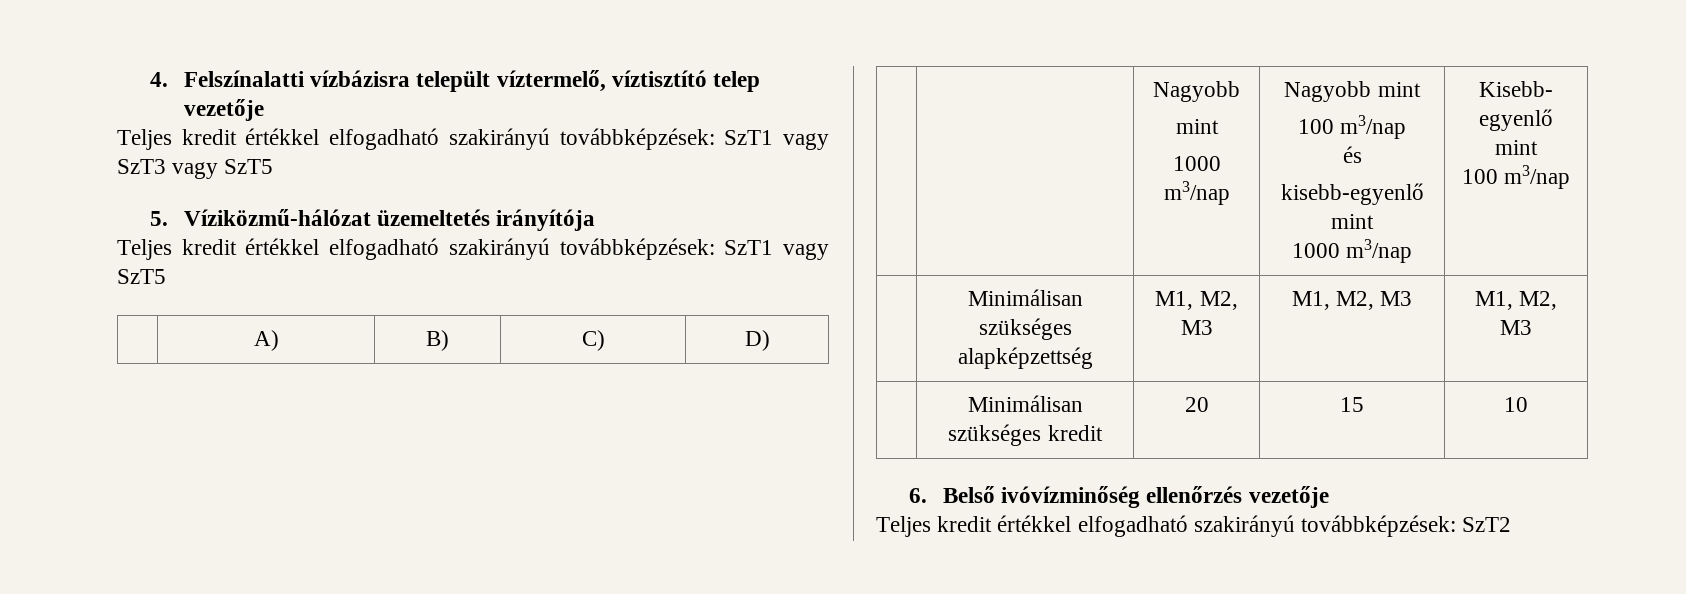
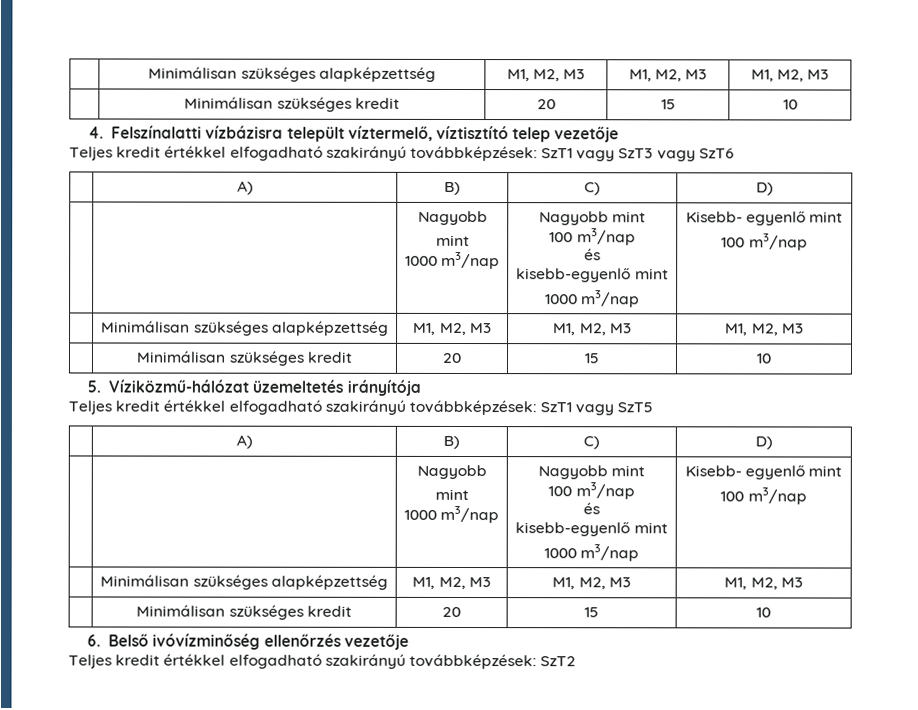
(150, 79) none -> [148,66,436,82] [506,69,586,82] [628,69,708,82] [750,69,830,82] [184,96,400,112] [536,99,556,110] [660,99,676,110] [782,99,798,110] | Minimálisan szükséges alapképzettség | M1, M2, M3 | M1, M2, M3 | M1, M2, M3 // | Minimálisan szükséges kredit | 20 | 15 | 10 //
[224,159,274,174] SzT5 -> [698,148,734,159] [236,180,254,195] [444,181,461,196] [584,182,601,196] [755,182,774,196] [417,210,488,226] [435,234,470,247] [404,251,501,270] [538,211,647,226] [549,228,636,246] [584,248,601,261] [516,268,669,283] [544,290,641,308] [685,211,844,226] [721,233,808,251] [101,320,389,336] [413,322,492,336] [553,323,632,336] [725,323,804,336] [136,350,353,366] [442,352,462,364] [584,353,600,364] [756,353,772,364] SzT6 // | A) | B) | C) | D) // | | Nagyobb // mint // 1000 m3/nap | Nagyobb mint // 100 m3/nap // és // kisebb-egyenlő mint // 1000 m3/nap | Kisebb- egyenlő mint // 100 m3/nap // | Minimálisan szükséges alapképzettség | M1, M2, M3 | M1, M2, M3 | M1, M2, M3 // | Minimálisan szükséges kredit | 20 | 15 | 10

